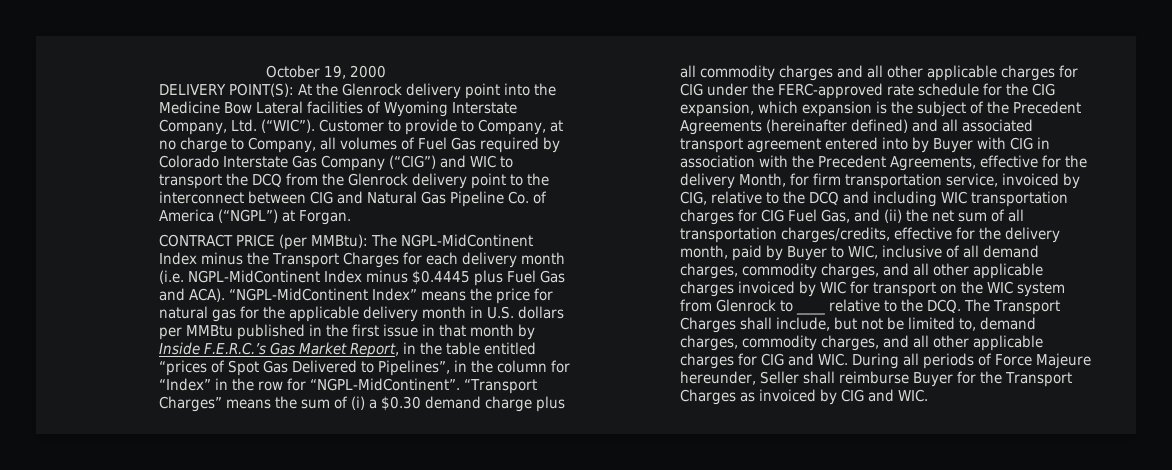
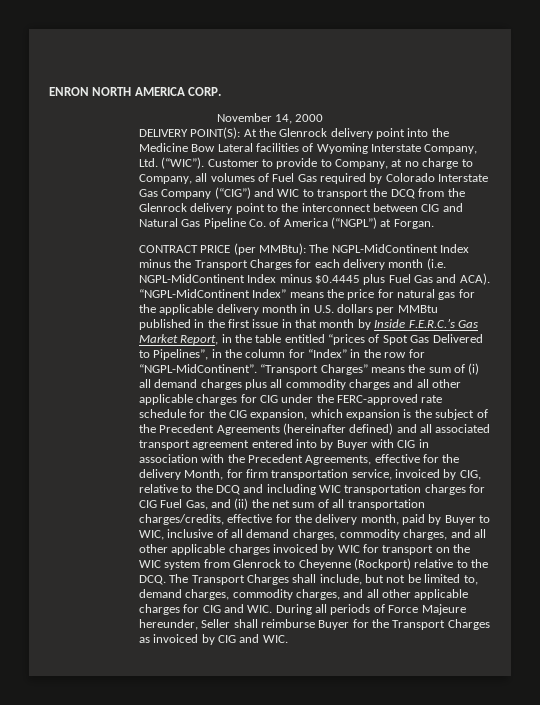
[265,65,346,79] October 19, -> [49,87,222,96] [216,113,292,124] ENRON NORTH AMERICA CORP. // November 14,
[368,396,532,412] a $0.30 demand charge -> [138,379,242,390] all demand charges
[795,311,825,315] ____ -> [298,558,412,570] Cheyenne (Rockport)

